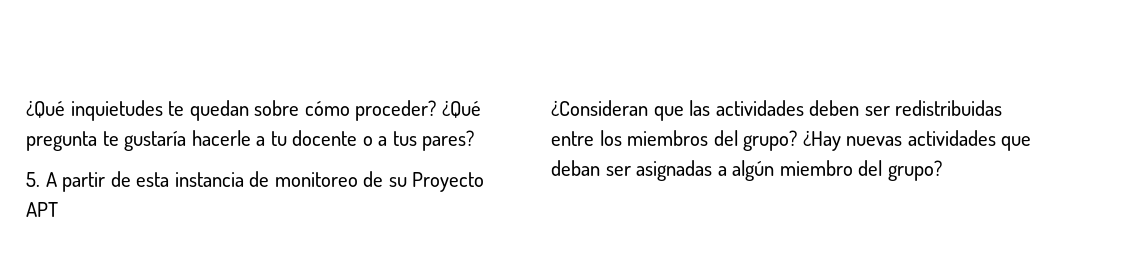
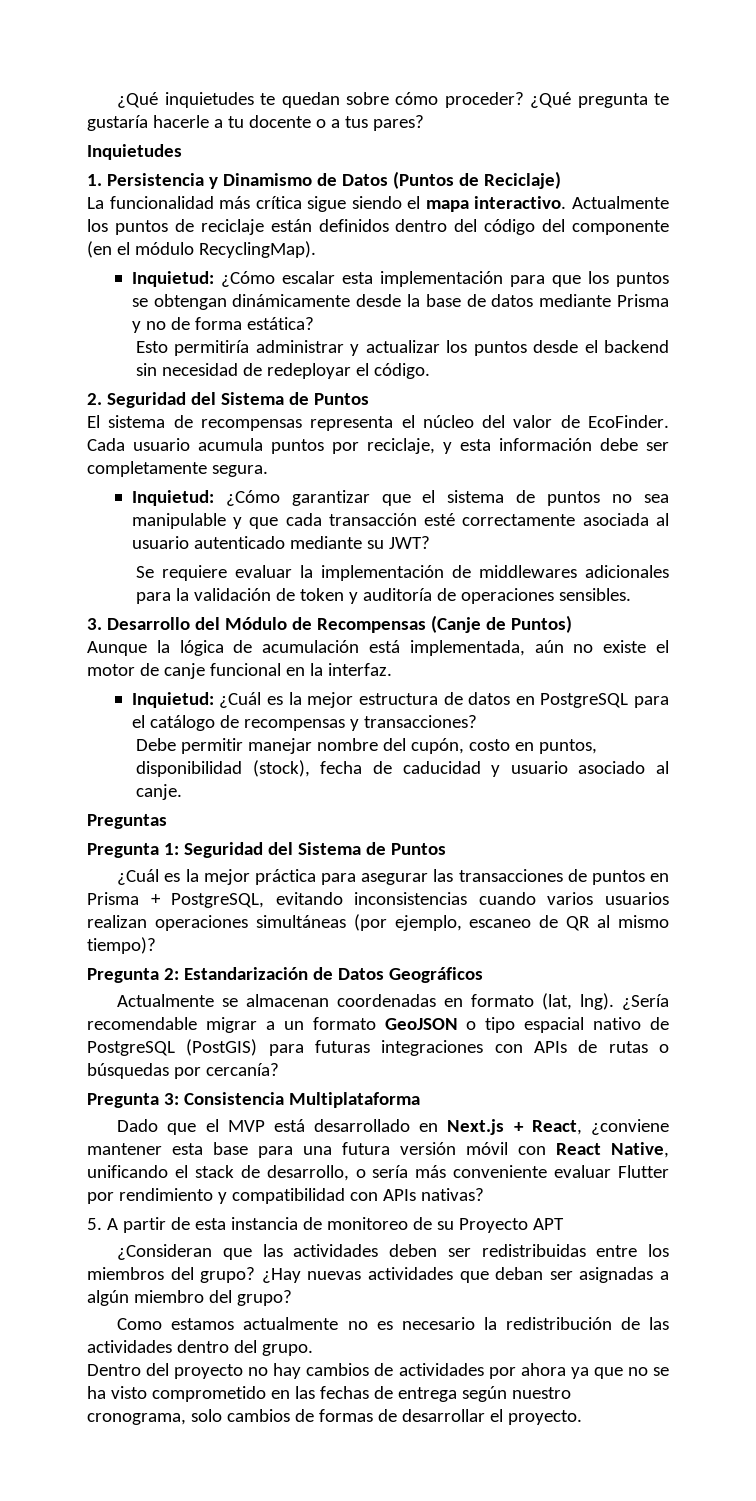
(475, 140) none -> [87,144,182,160] [87,171,561,189] [87,196,669,212] [87,219,669,235] [87,241,316,258] [131,271,669,287] [131,294,669,310] [131,317,314,333] [135,340,669,356] [135,363,430,379] [87,392,369,408] [87,415,669,431] [87,438,669,454] [87,461,268,477] [131,490,669,506] [131,513,669,529] [131,536,430,549] [135,565,669,581] [135,588,631,604] [87,615,572,633] [87,640,669,656] [87,663,392,679] [131,692,669,708] [131,715,477,731] [135,738,597,754] [135,760,669,777] [135,784,182,800] [87,814,167,829] [87,842,446,858] [117,869,669,885] [87,892,669,908] [87,914,669,931] [87,937,156,954] [87,967,483,983] [117,993,669,1010] [87,1017,669,1033] [87,1039,669,1056] [87,1063,279,1079] [87,1092,420,1108] [117,1119,670,1135] [87,1142,669,1158] [87,1165,669,1181] [87,1188,484,1204] // Inquietudes // 1. Persistencia y Dinamismo de Datos (Puntos de Reciclaje) // La funcionalidad más crítica sigue siendo el mapa interactivo. Actualmente los puntos de reciclaje están definidos dentro del código del componente (en el módulo RecyclingMap). // Inquietud: ¿Cómo escalar esta implementación para que los puntos se obtengan dinámicamente desde la base de datos mediante Prisma y no de forma estática? // Esto permitiría administrar y actualizar los puntos desde el backend sin necesidad de redeployar el código. // 2. Seguridad del Sistema de Puntos // El sistema de recompensas representa el núcleo del valor de EcoFinder. Cada usuario acumula puntos por reciclaje, y esta información debe ser completamente segura. // Inquietud: ¿Cómo garantizar que el sistema de puntos no sea manipulable y que cada transacción esté correctamente asociada al usuario autenticado mediante su JWT? // Se requiere evaluar la implementación de middlewares adicionales para la validación de token y auditoría de operaciones sensibles. // 3. Desarrollo del Módulo de Recompensas (Canje de Puntos) // Aunque la lógica de acumulación está implementada, aún no existe el motor de canje funcional en la interfaz. // Inquietud: ¿Cuál es la mejor estructura de datos en PostgreSQL para el catálogo de recompensas y transacciones? // Debe permitir manejar nombre del cupón, costo en puntos, disponibilidad (stock), fecha de caducidad y usuario asociado al canje. // Preguntas // Pregunta 1: Seguridad del Sistema de Puntos // ¿Cuál es la mejor práctica para asegurar las transacciones de puntos en Prisma + PostgreSQL, evitando inconsistencias cuando varios usuarios realizan operaciones simultáneas (por ejemplo, escaneo de QR al mismo tiempo)? // Pregunta 2: Estandarización de Datos Geográficos // Actualmente se almacenan coordenadas en formato (lat, lng). ¿Sería recomendable migrar a un formato GeoJSON o tipo espacial nativo de PostgreSQL (PostGIS) para futuras integraciones con APIs de rutas o búsquedas por cercanía? // Pregunta 3: Consistencia Multiplataforma // Dado que el MVP está desarrollado en Next.js + React, ¿conviene mantener esta base para una futura versión móvil con React Native, unificando el stack de desarrollo, o sería más conveniente evaluar Flutter por rendimiento y compatibilidad con APIs nativas?
(942, 170) none -> [117,1317,669,1330] [87,1340,313,1356] [87,1363,670,1379] [87,1386,571,1402] [87,1409,582,1425] // Como estamos actualmente no es necesario la redistribución de las actividades dentro del grupo. // Dentro del proyecto no hay cambios de actividades por ahora ya que no se ha visto comprometido en las fechas de entrega según nuestro cronograma, solo cambios de formas de desarrollar el proyecto.

